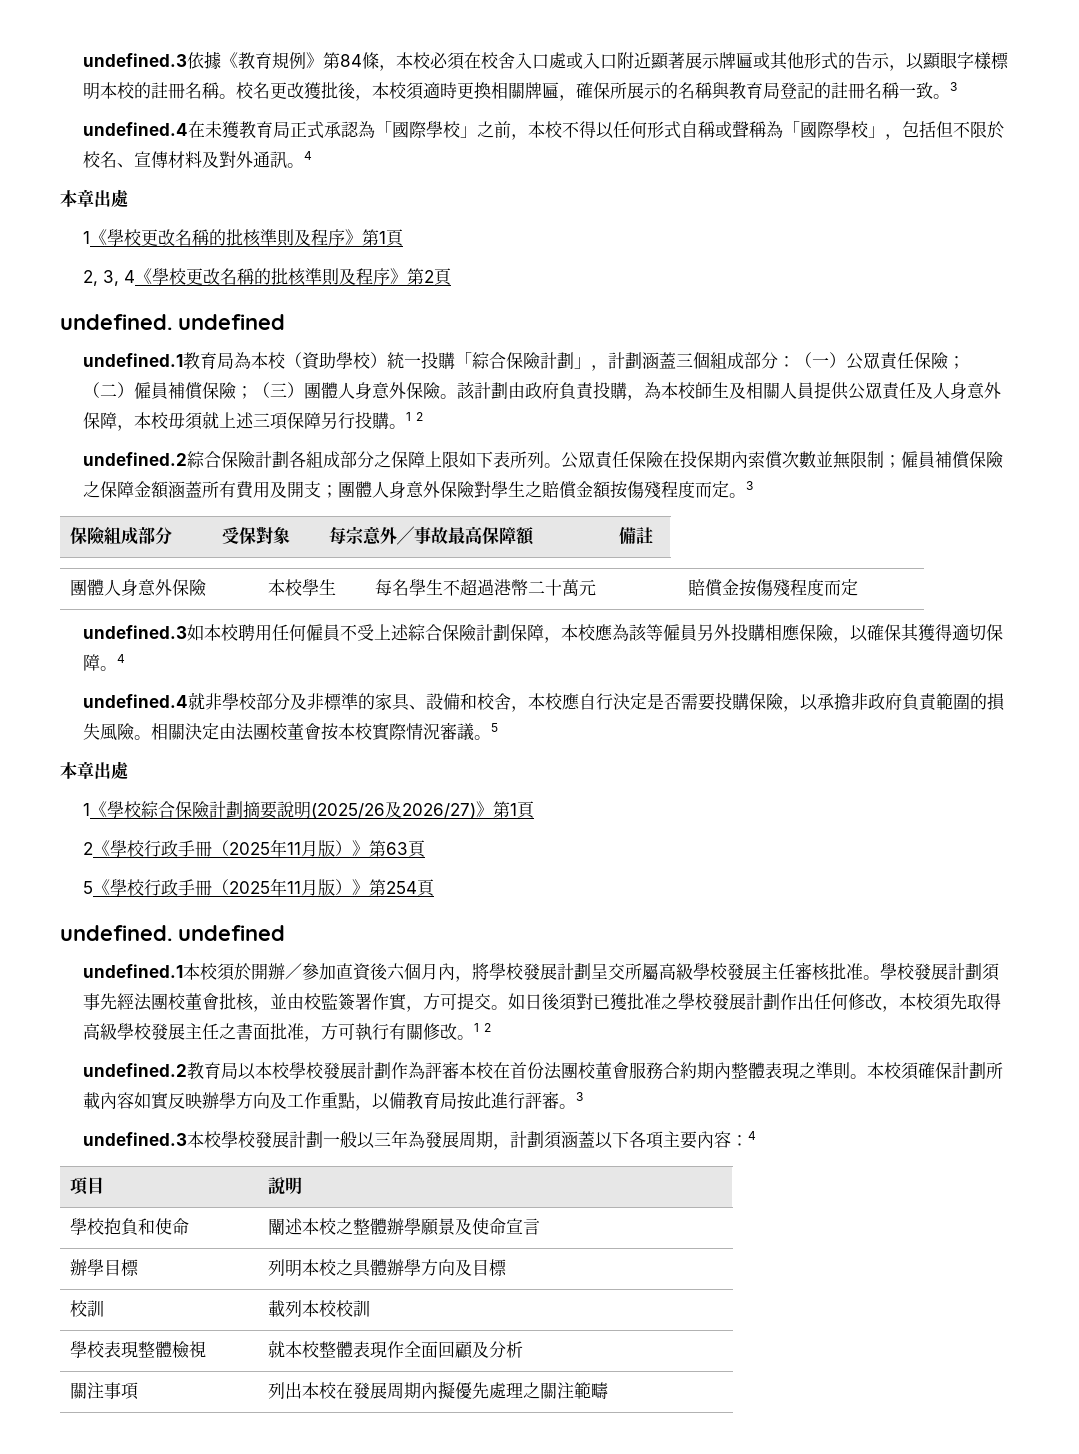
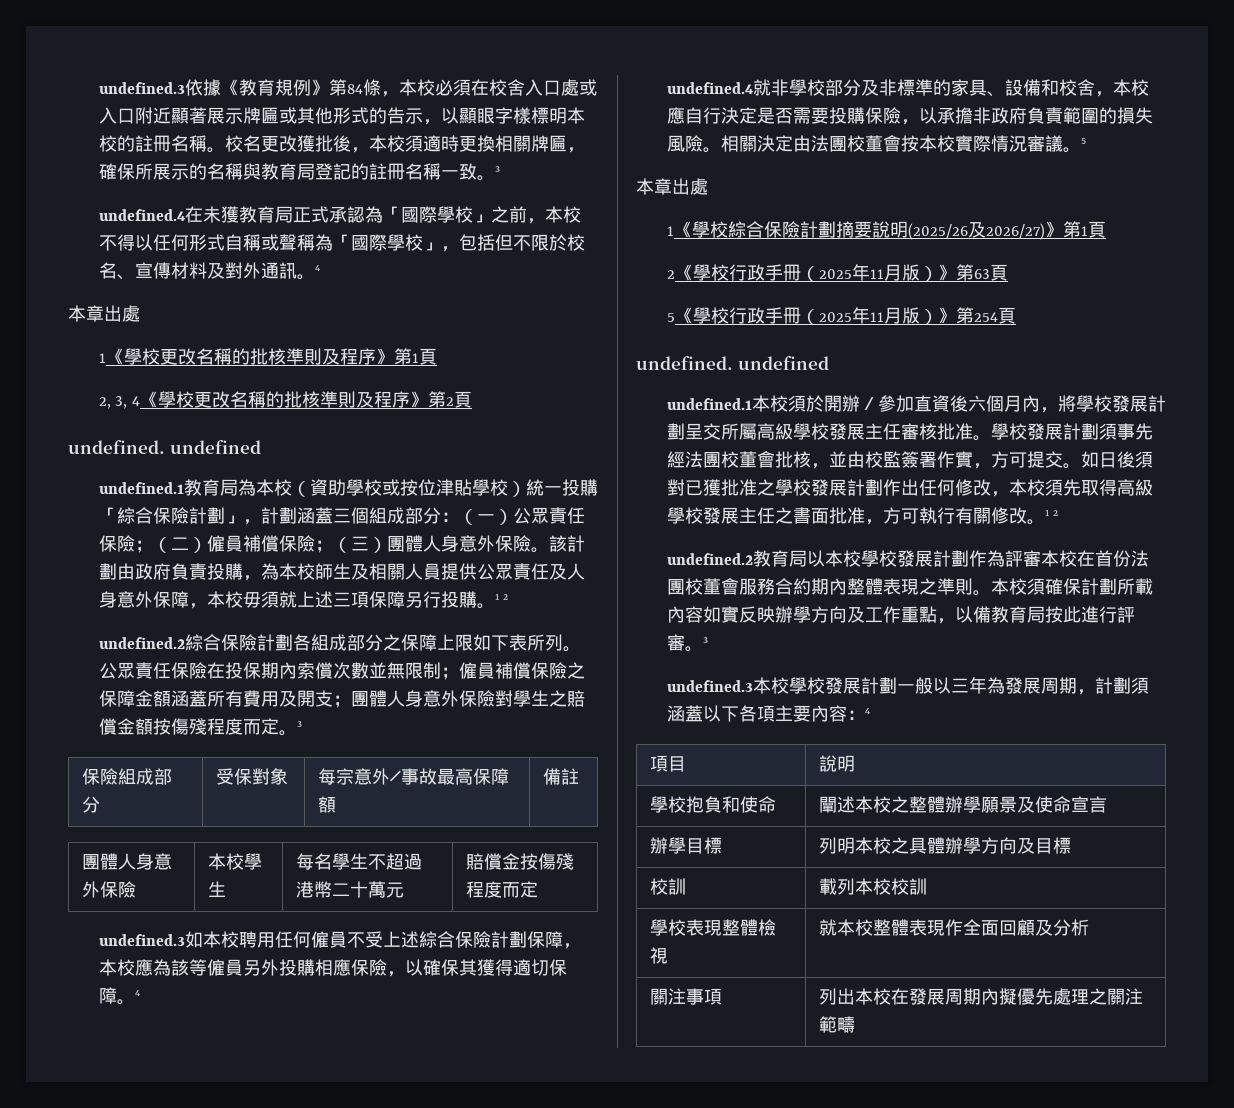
(372, 360) none -> [381,479,508,496] 或按位津貼學校

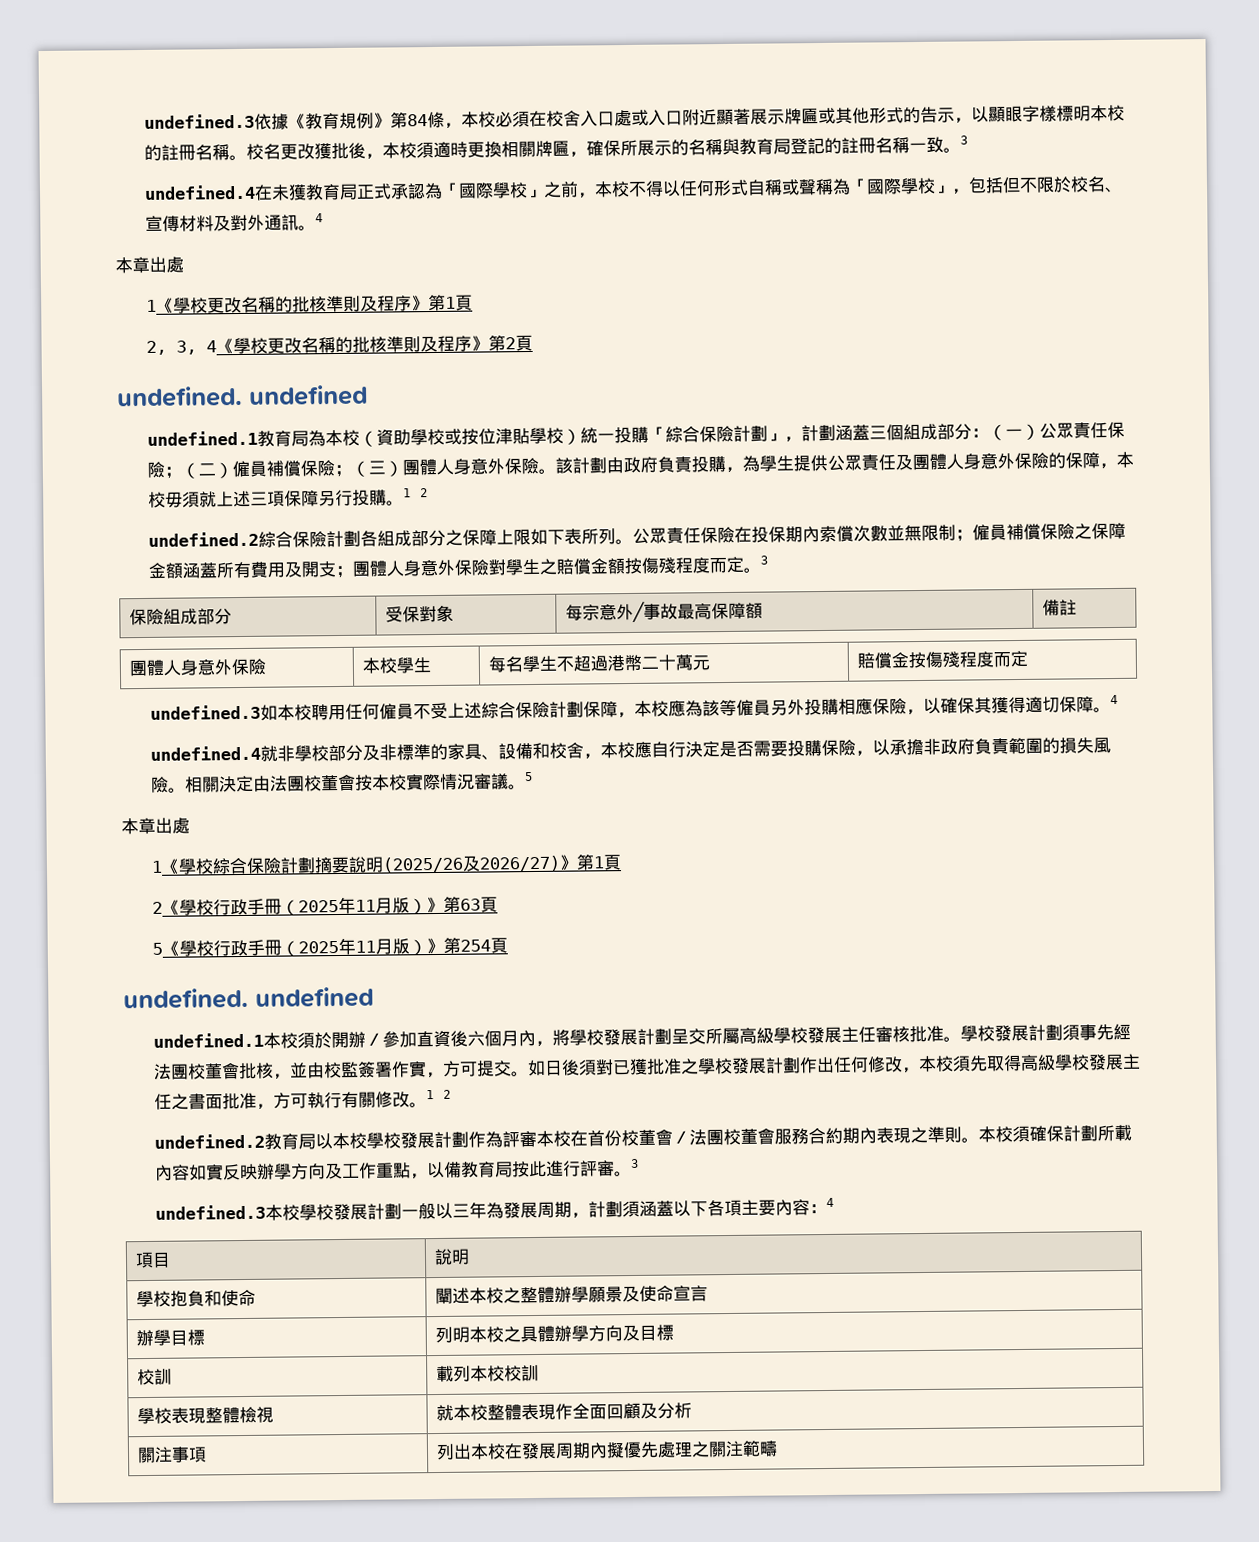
[278,563,441,580] 本校師生及相關人員 -> [758,455,794,472] 學生
[566,563,585,580] [98,591,171,608] 人身意外保 -> [911,452,1083,471] 團體人身意外保險的保
(1131, 558) none -> [620,1128,690,1147] 校董會／
[846,578,883,595] 整體 -> (877, 1135) none

